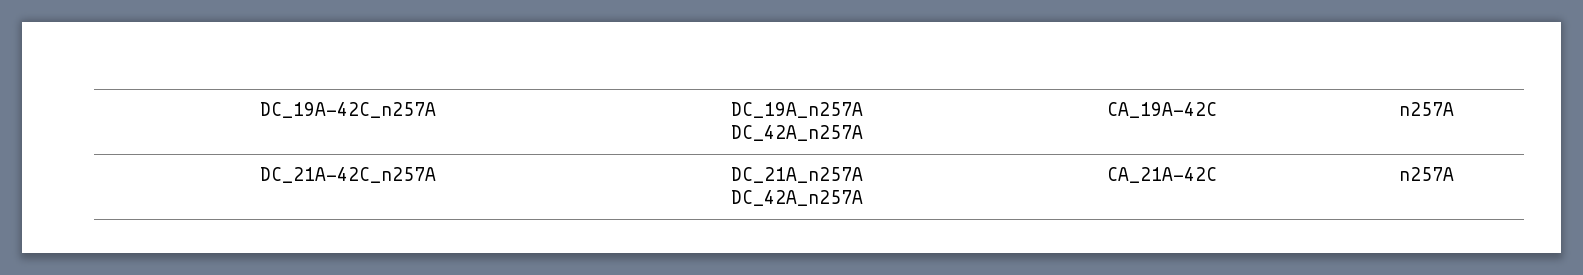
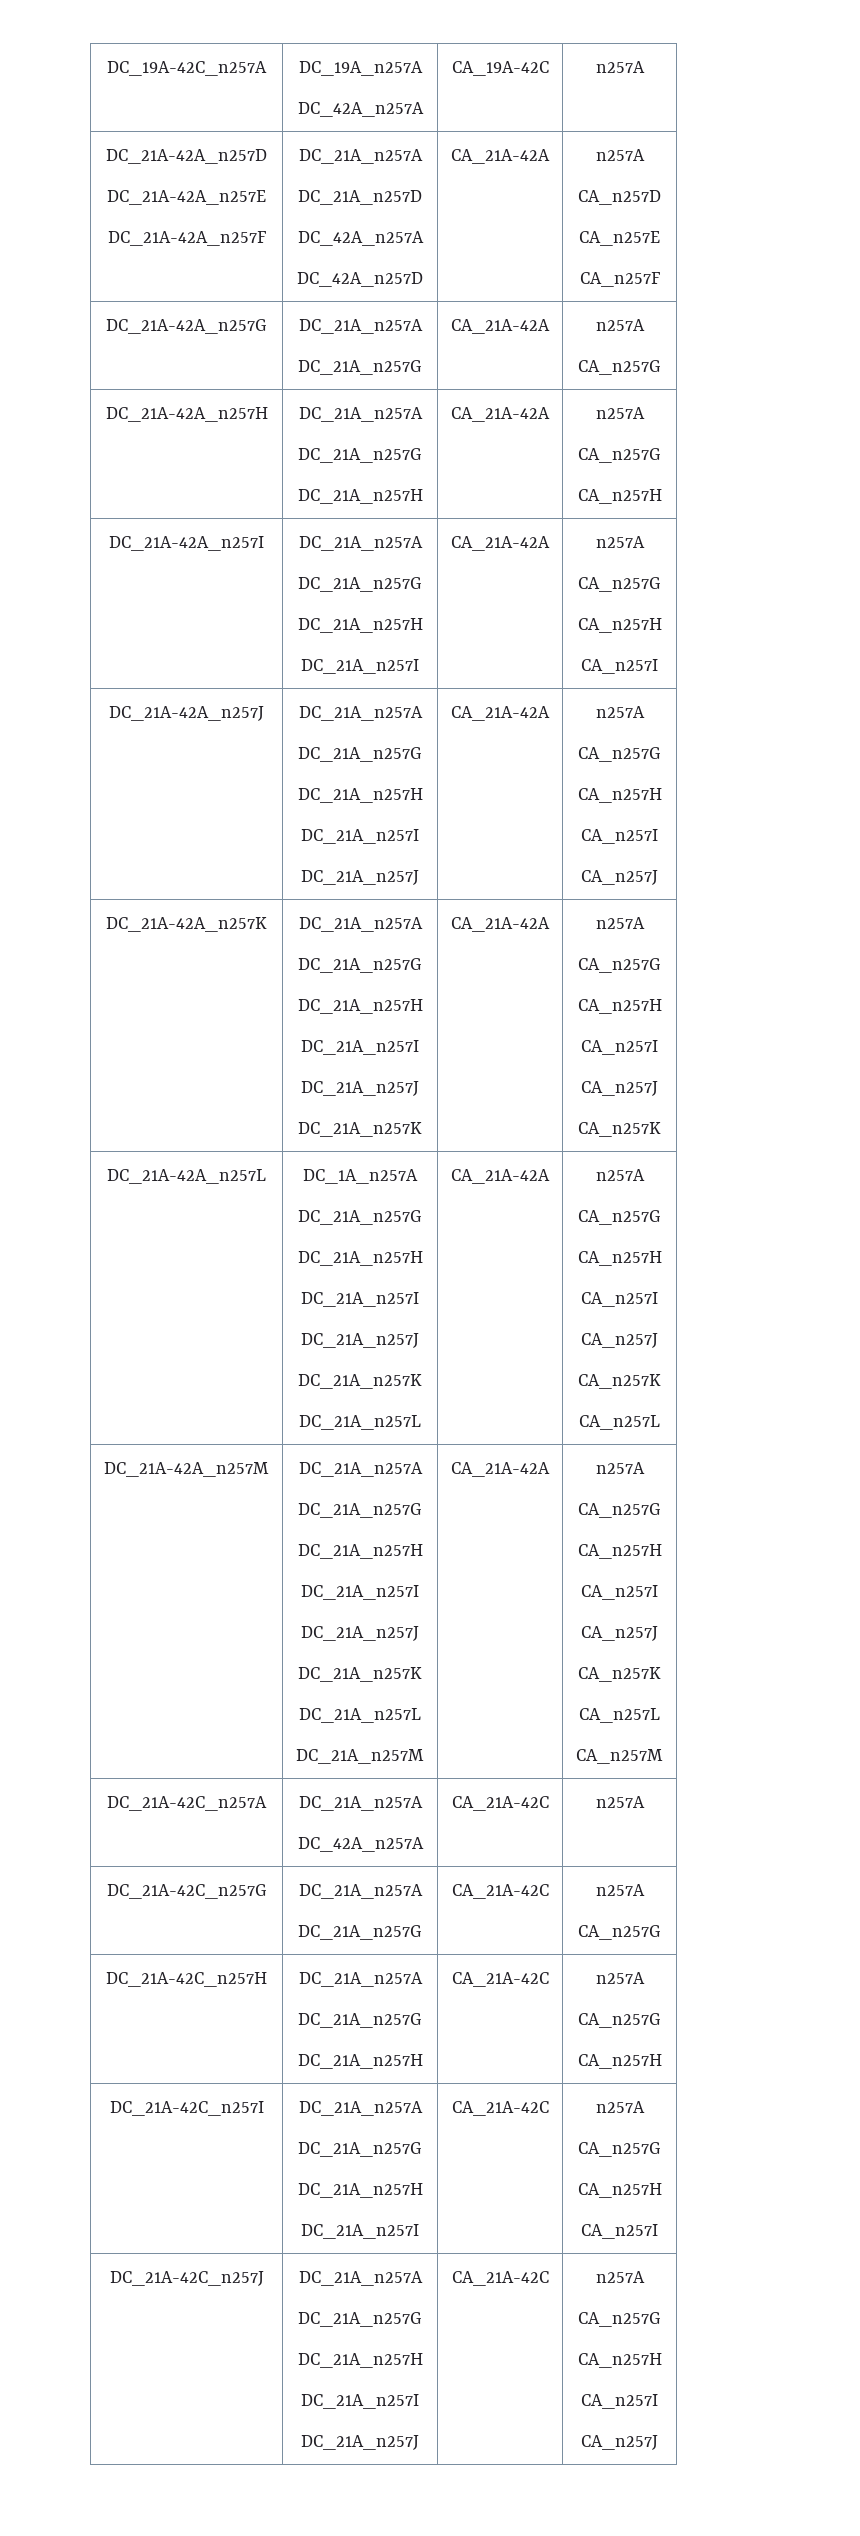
(1454, 109) none -> [106,149,267,164] [107,190,266,205] [107,231,266,246] [298,149,423,164] [298,190,422,205] [297,231,424,246] [297,272,423,287] [451,149,550,164] [595,149,645,161] [578,190,661,205] [579,231,660,246] [579,272,660,287] [106,319,267,334] [298,319,423,334] [298,360,422,375] [451,319,550,334] [595,319,645,331] [578,360,661,375] [105,407,268,422] [298,407,423,422] [298,448,422,463] [297,489,423,504] [451,407,550,422] [595,407,645,419] [578,448,661,463] [577,489,662,504] [109,536,264,551] [298,536,423,551] [298,577,422,592] [297,618,423,633] [301,659,419,674] [451,536,550,551] [595,536,645,548] [578,577,661,592] [577,618,662,633] [581,659,658,674] [109,706,264,721] [298,706,423,721] [298,747,422,762] [297,788,423,803] [301,829,419,844] [301,870,419,885] [451,706,550,721] [595,706,645,718] [578,747,661,762] [577,788,662,803] [581,829,658,844] [581,870,658,885] [106,917,267,932] [298,917,423,932] [298,958,422,973] [297,999,423,1014] [301,1040,419,1055] [301,1081,419,1096] [298,1122,422,1137] [451,917,550,932] [595,917,645,929] [578,958,661,973] [577,999,662,1014] [581,1040,658,1055] [581,1081,658,1096] [578,1122,661,1137] [107,1169,266,1184] [303,1169,418,1184] [298,1210,422,1225] [297,1251,423,1266] [301,1292,419,1307] [301,1333,419,1348] [298,1374,422,1389] [299,1415,421,1430] [451,1169,550,1184] [595,1169,645,1181] [578,1210,661,1225] [577,1251,662,1266] [581,1292,658,1307] [581,1333,658,1348] [578,1374,661,1389] [579,1415,660,1430] [104,1462,269,1477] [298,1462,423,1477] [298,1503,422,1518] [297,1544,423,1559] [301,1585,419,1600] [301,1626,419,1641] [298,1667,422,1682] [299,1708,421,1723] [296,1749,424,1764] [451,1462,550,1477] [595,1462,645,1474] [578,1503,661,1518] [577,1544,662,1559] [581,1585,658,1600] [581,1626,658,1641] [578,1667,661,1682] [579,1708,660,1723] [576,1749,663,1764] // DC_21A-42A_n257D // DC_21A-42A_n257E // DC_21A-42A_n257F | DC_21A_n257A // DC_21A_n257D // DC_42A_n257A // DC_42A_n257D | CA_21A-42A | n257A // CA_n257D // CA_n257E // CA_n257F // DC_21A-42A_n257G | DC_21A_n257A // DC_21A_n257G | CA_21A-42A | n257A // CA_n257G // DC_21A-42A_n257H | DC_21A_n257A // DC_21A_n257G // DC_21A_n257H | CA_21A-42A | n257A // CA_n257G // CA_n257H // DC_21A-42A_n257I | DC_21A_n257A // DC_21A_n257G // DC_21A_n257H // DC_21A_n257I | CA_21A-42A | n257A // CA_n257G // CA_n257H // CA_n257I // DC_21A-42A_n257J | DC_21A_n257A // DC_21A_n257G // DC_21A_n257H // DC_21A_n257I // DC_21A_n257J | CA_21A-42A | n257A // CA_n257G // CA_n257H // CA_n257I // CA_n257J // DC_21A-42A_n257K | DC_21A_n257A // DC_21A_n257G // DC_21A_n257H // DC_21A_n257I // DC_21A_n257J // DC_21A_n257K | CA_21A-42A | n257A // CA_n257G // CA_n257H // CA_n257I // CA_n257J // CA_n257K // DC_21A-42A_n257L | DC_1A_n257A // DC_21A_n257G // DC_21A_n257H // DC_21A_n257I // DC_21A_n257J // DC_21A_n257K // DC_21A_n257L | CA_21A-42A | n257A // CA_n257G // CA_n257H // CA_n257I // CA_n257J // CA_n257K // CA_n257L // DC_21A-42A_n257M | DC_21A_n257A // DC_21A_n257G // DC_21A_n257H // DC_21A_n257I // DC_21A_n257J // DC_21A_n257K // DC_21A_n257L // DC_21A_n257M | CA_21A-42A | n257A // CA_n257G // CA_n257H // CA_n257I // CA_n257J // CA_n257K // CA_n257L // CA_n257M
(1454, 174) none -> [106,1884,267,1899] [298,1884,423,1899] [298,1925,422,1940] [451,1884,549,1899] [595,1884,645,1896] [578,1925,661,1940] [106,1972,267,1987] [298,1972,423,1987] [298,2013,422,2028] [297,2054,423,2069] [451,1972,549,1987] [595,1972,645,1984] [578,2013,661,2028] [577,2054,662,2069] [109,2101,264,2116] [298,2101,423,2116] [298,2142,422,2157] [297,2183,423,2198] [301,2224,419,2239] [451,2101,549,2116] [595,2101,645,2113] [578,2142,661,2157] [577,2183,662,2198] [581,2224,658,2239] [109,2271,264,2286] [298,2271,423,2286] [298,2312,422,2327] [297,2353,423,2368] [301,2394,419,2409] [301,2435,419,2450] [451,2271,549,2286] [595,2271,645,2283] [578,2312,661,2327] [577,2353,662,2368] [581,2394,658,2409] [581,2435,658,2450] // DC_21A-42C_n257G | DC_21A_n257A // DC_21A_n257G | CA_21A-42C | n257A // CA_n257G // DC_21A-42C_n257H | DC_21A_n257A // DC_21A_n257G // DC_21A_n257H | CA_21A-42C | n257A // CA_n257G // CA_n257H // DC_21A-42C_n257I | DC_21A_n257A // DC_21A_n257G // DC_21A_n257H // DC_21A_n257I | CA_21A-42C | n257A // CA_n257G // CA_n257H // CA_n257I // DC_21A-42C_n257J | DC_21A_n257A // DC_21A_n257G // DC_21A_n257H // DC_21A_n257I // DC_21A_n257J | CA_21A-42C | n257A // CA_n257G // CA_n257H // CA_n257I // CA_n257J

